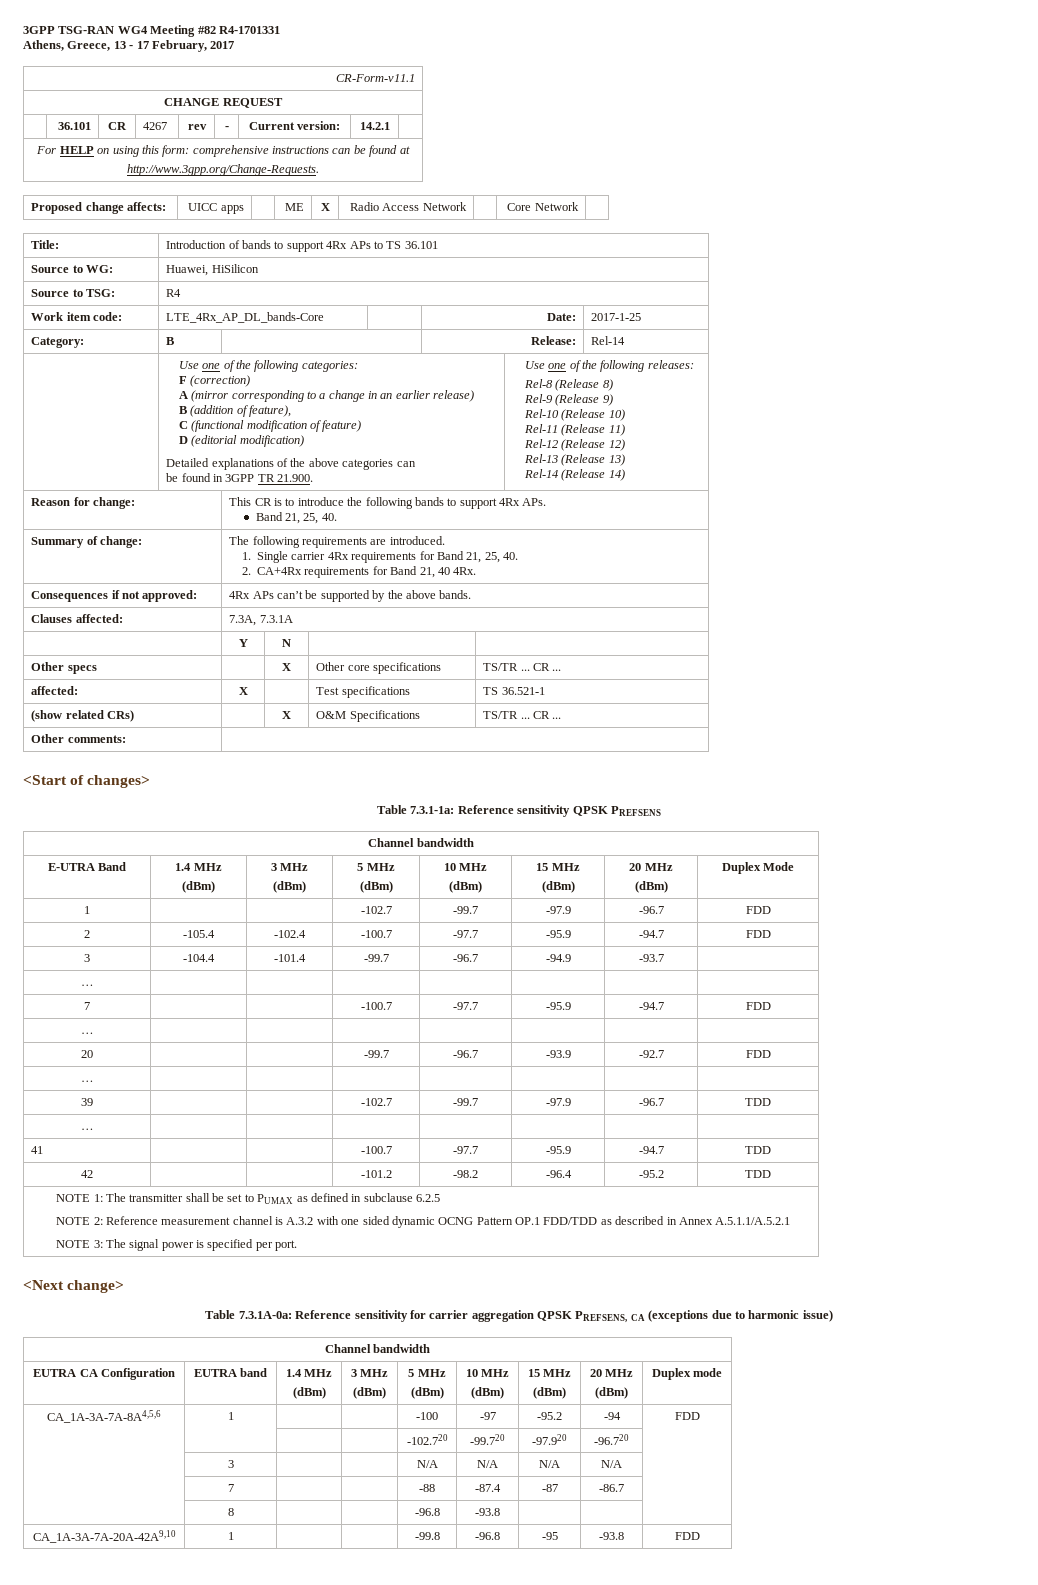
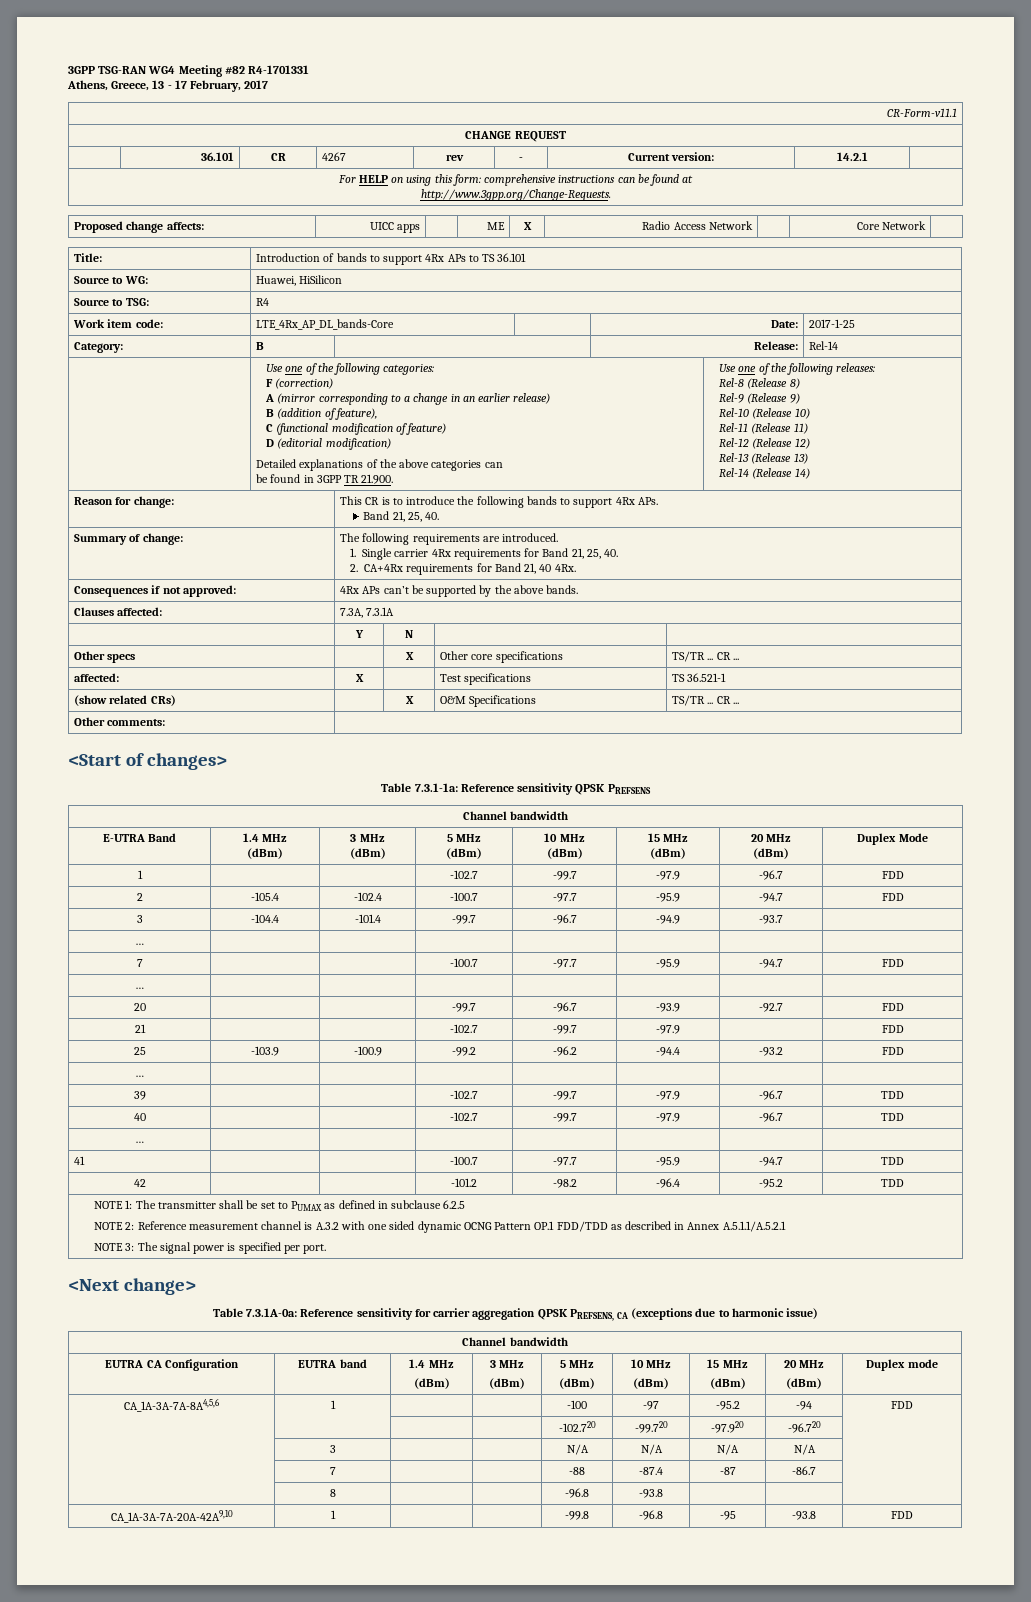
(771, 1054) none -> [134,1024,146,1033] [450,1024,478,1033] [552,1025,577,1034] [656,1025,680,1034] [881,1025,904,1033] [133,1047,146,1055] [251,1046,279,1056] [353,1046,382,1056] [452,1047,476,1056] [552,1046,577,1056] [656,1047,680,1056] [759,1047,783,1056] [881,1047,904,1055] // 21 | | | -102.7 | -99.7 | -97.9 | | FDD // 25 | -103.9 | -100.9 | -99.2 | -96.2 | -94.4 | -93.2 | FDD
(771, 1102) none -> [133,1113,146,1121] [450,1112,478,1121] [552,1113,577,1122] [656,1113,680,1122] [759,1112,783,1122] [881,1113,904,1121] // 40 | | | -102.7 | -99.7 | -97.9 | -96.7 | TDD

